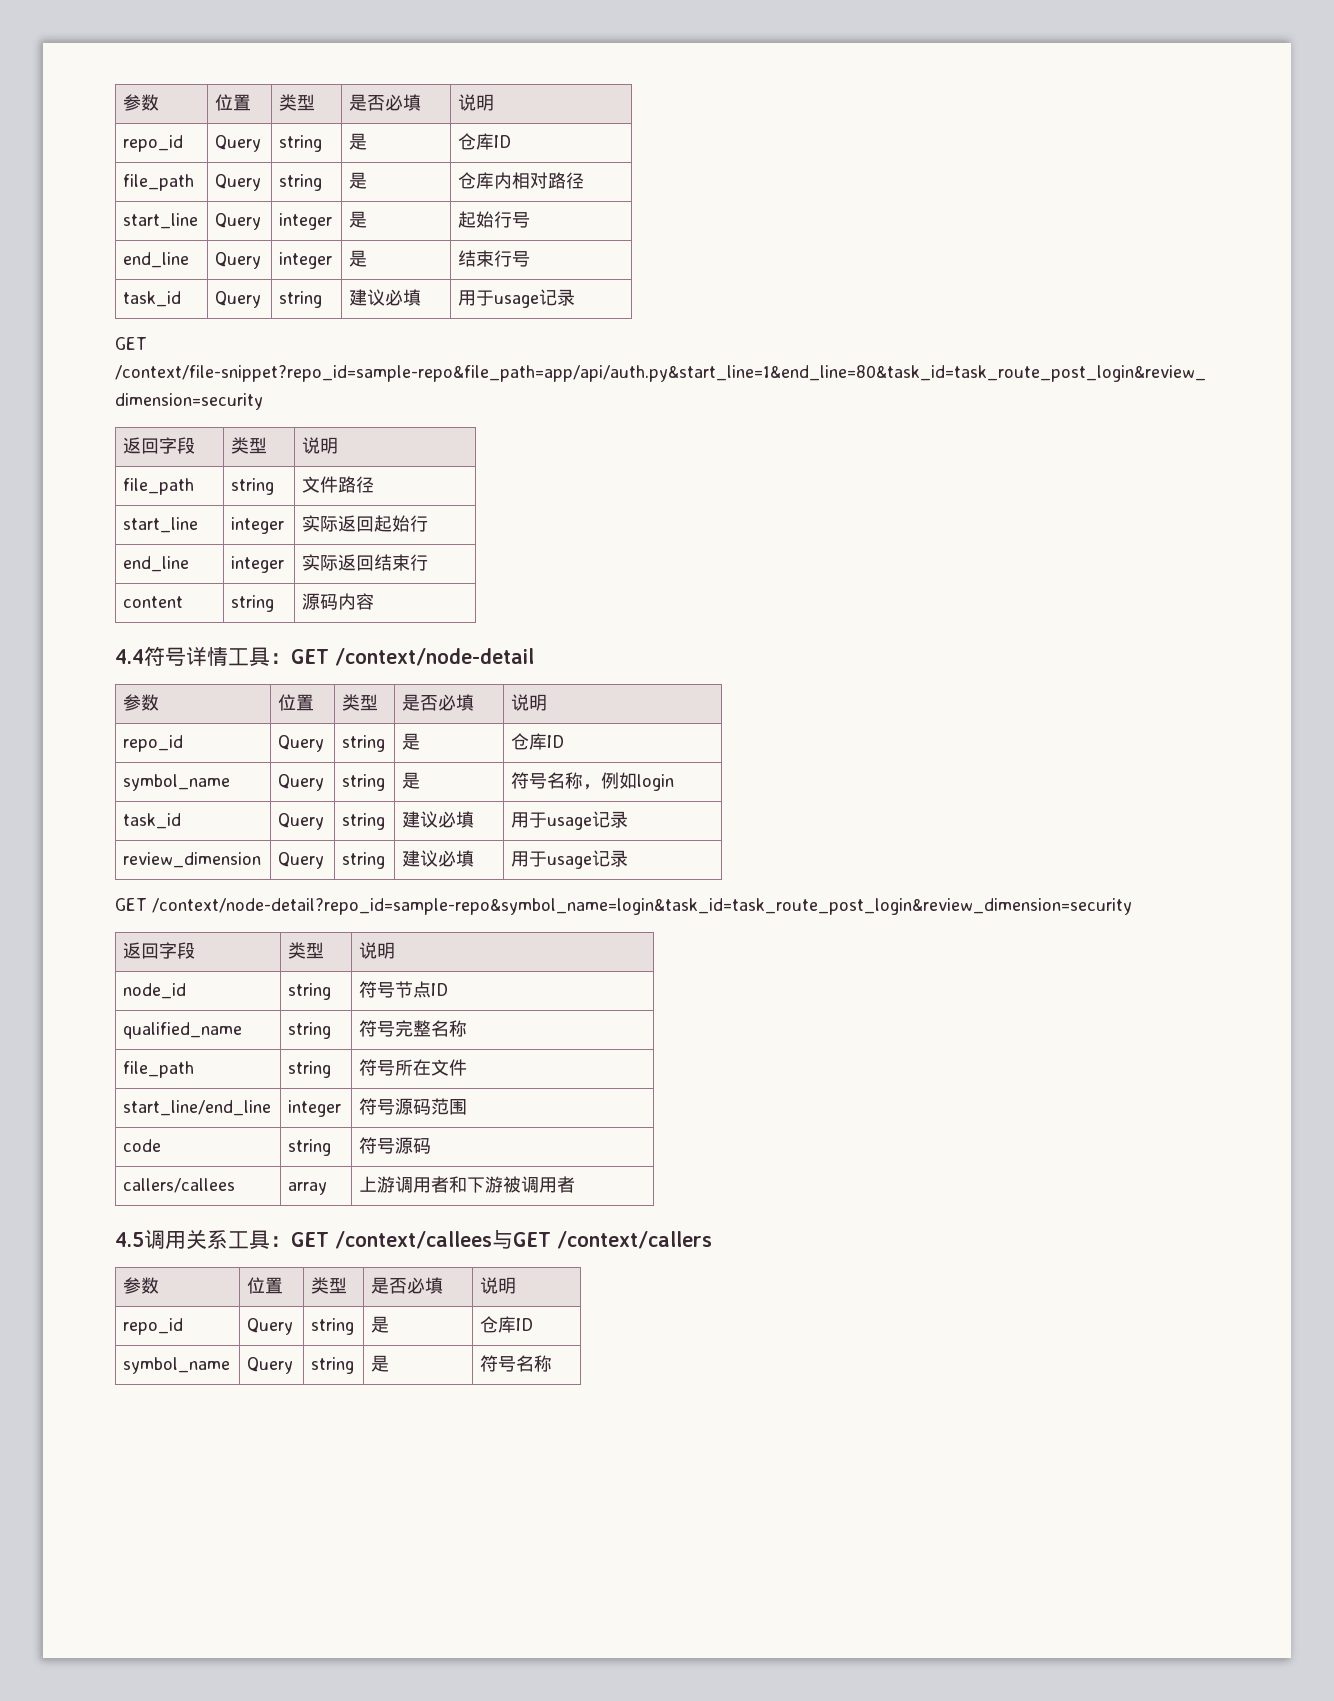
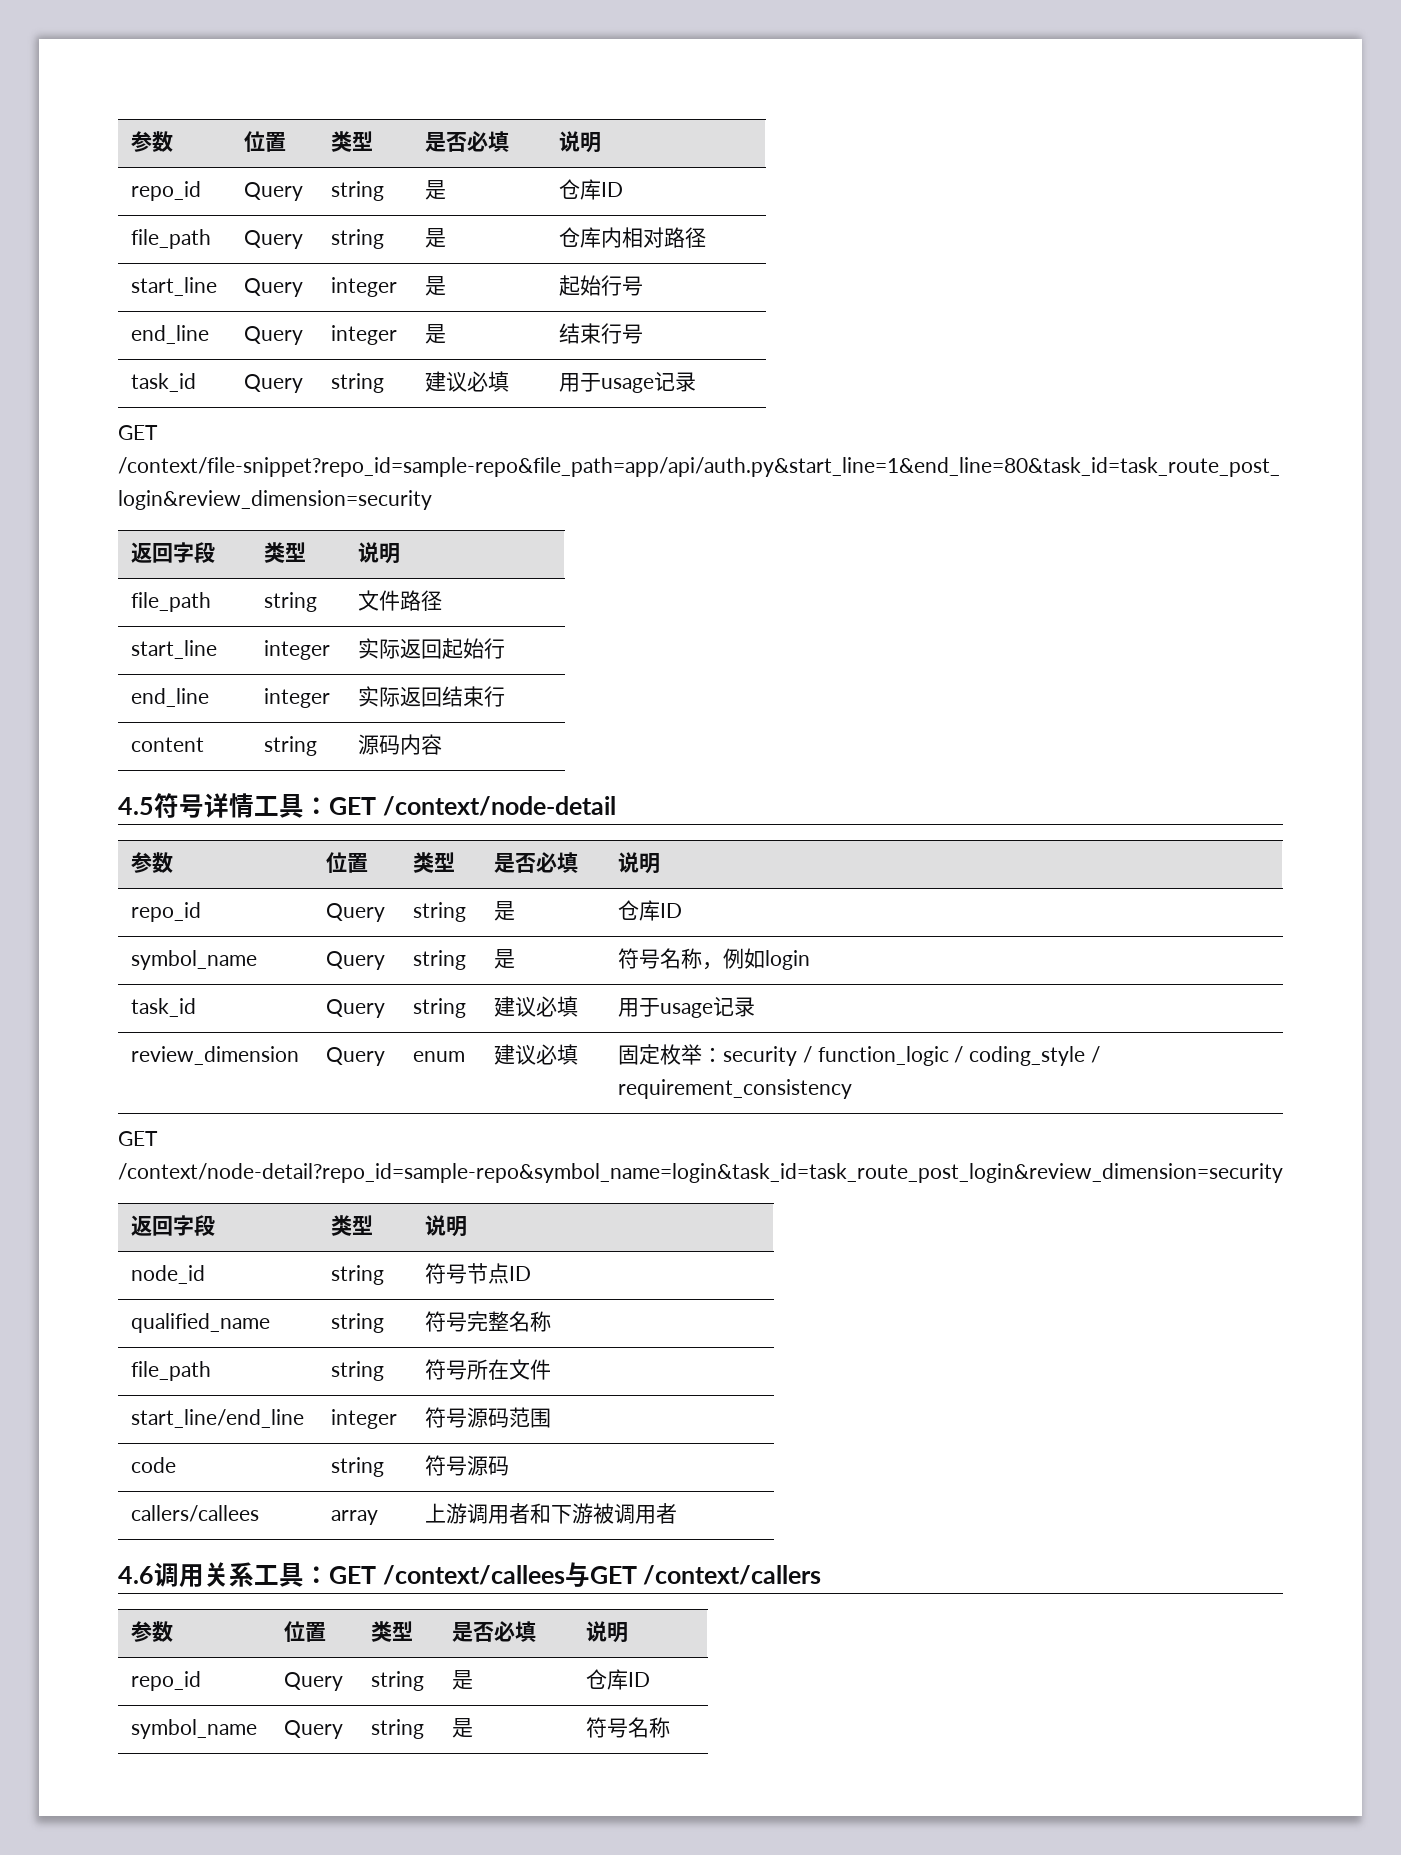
[115,649,144,664] 4.4 -> [118,797,154,815] 4.5
[342,852,386,869] [402,850,475,867] [511,850,629,869] string | 建议必填 | 用于usage记录 -> [413,1051,466,1062] [494,1044,579,1065] [618,1044,1100,1066] [618,1079,853,1099] enum | 建议必填 | 固定枚举：security / function_logic / coding_style / requirement_consistency
[115,1232,144,1247] 4.5 -> [118,1566,154,1584] 4.6

